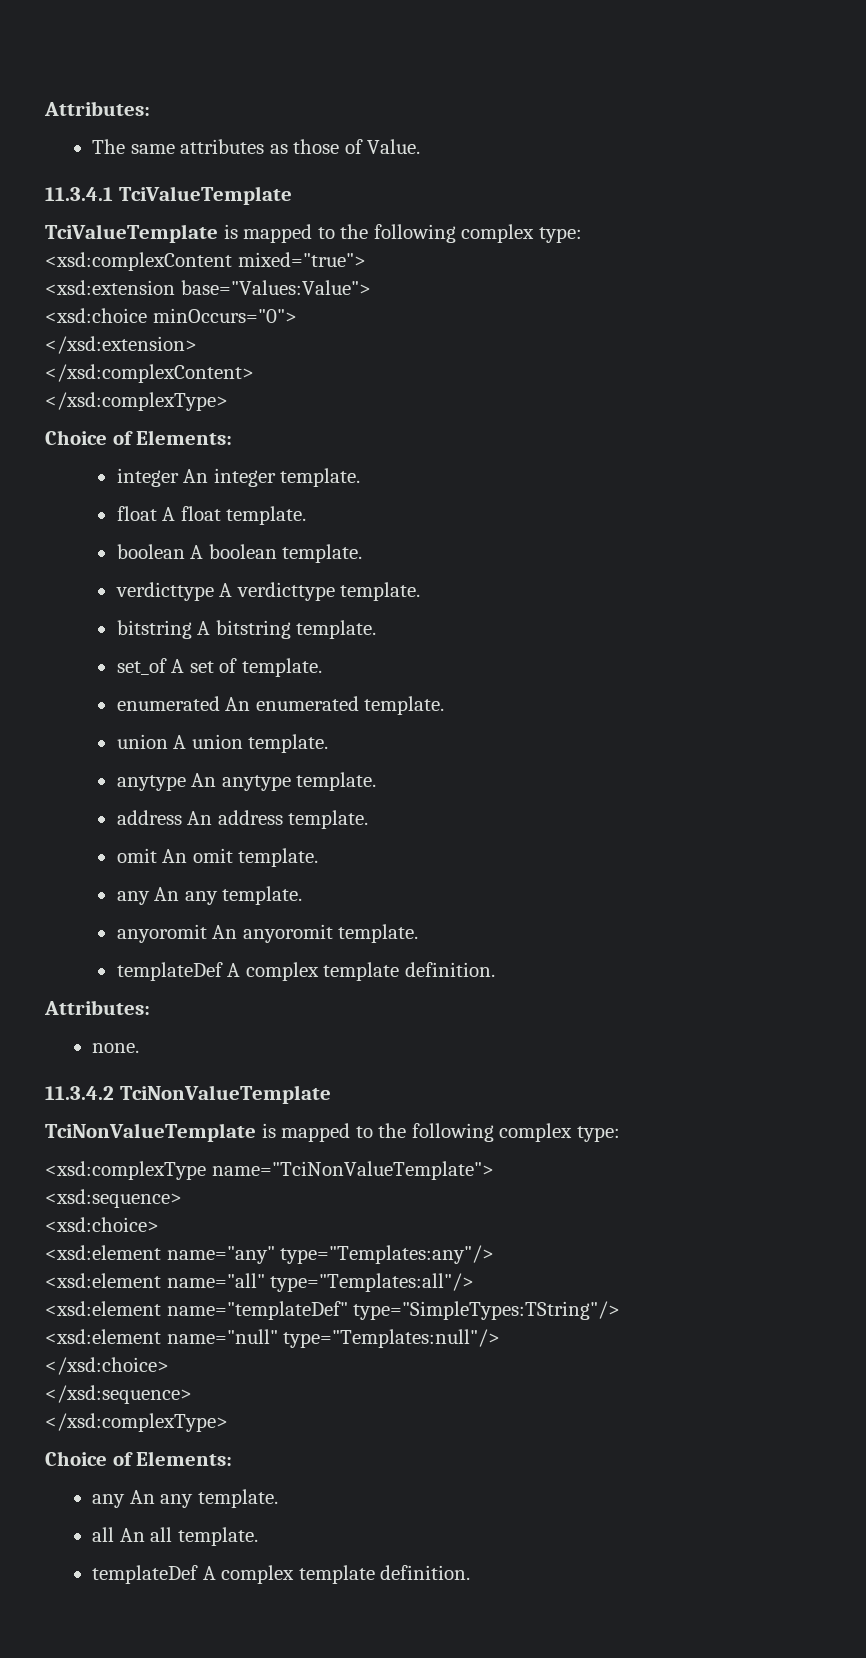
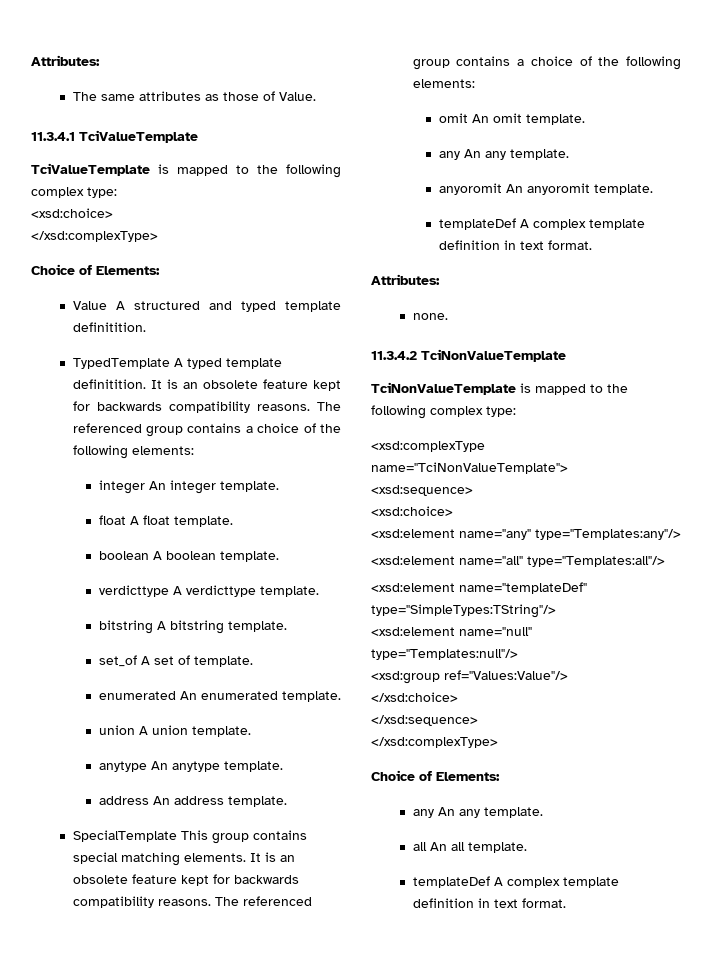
[45,252,366,271] [45,280,371,295] [45,308,297,323] [45,336,197,354] [45,364,254,383] [45,392,228,411] [45,430,233,445] <xsd:complexContent mixed="true"> // <xsd:extension base="Values:Value"> // <xsd:choice minOccurs="0"> // </xsd:extension> // </xsd:complexContent> // </xsd:complexType> // Choice of Elements: -> [31,208,113,218] [31,231,158,242] [31,264,160,275] [72,301,342,312] [72,322,146,332] [72,358,282,369] [72,379,342,391] [72,401,341,413] [72,423,341,437] [72,445,194,459] <xsd:choice> // </xsd:complexType> // Choice of Elements: // Value A structured and typed template definitition. // TypedTemplate A typed template definitition. It is an obsolete feature kept for backwards compatibility reasons. The referenced group contains a choice of the following elements:
(369, 819) none -> [72,830,307,844] [72,852,295,866] [72,874,299,886] [72,896,312,908] [412,56,681,70] [412,79,475,88] // SpecialTemplate This group contains special matching elements. It is an obsolete feature kept for backwards compatibility reasons. The referenced group contains a choice of the following elements:
[405,962,496,977] definition. -> [438,240,592,250] definition in text format.
(501, 1338) none -> [371,670,568,684] // <xsd:group ref="Values:Value"/>
[380,1565,471,1580] definition. -> [412,898,566,908] definition in text format.

